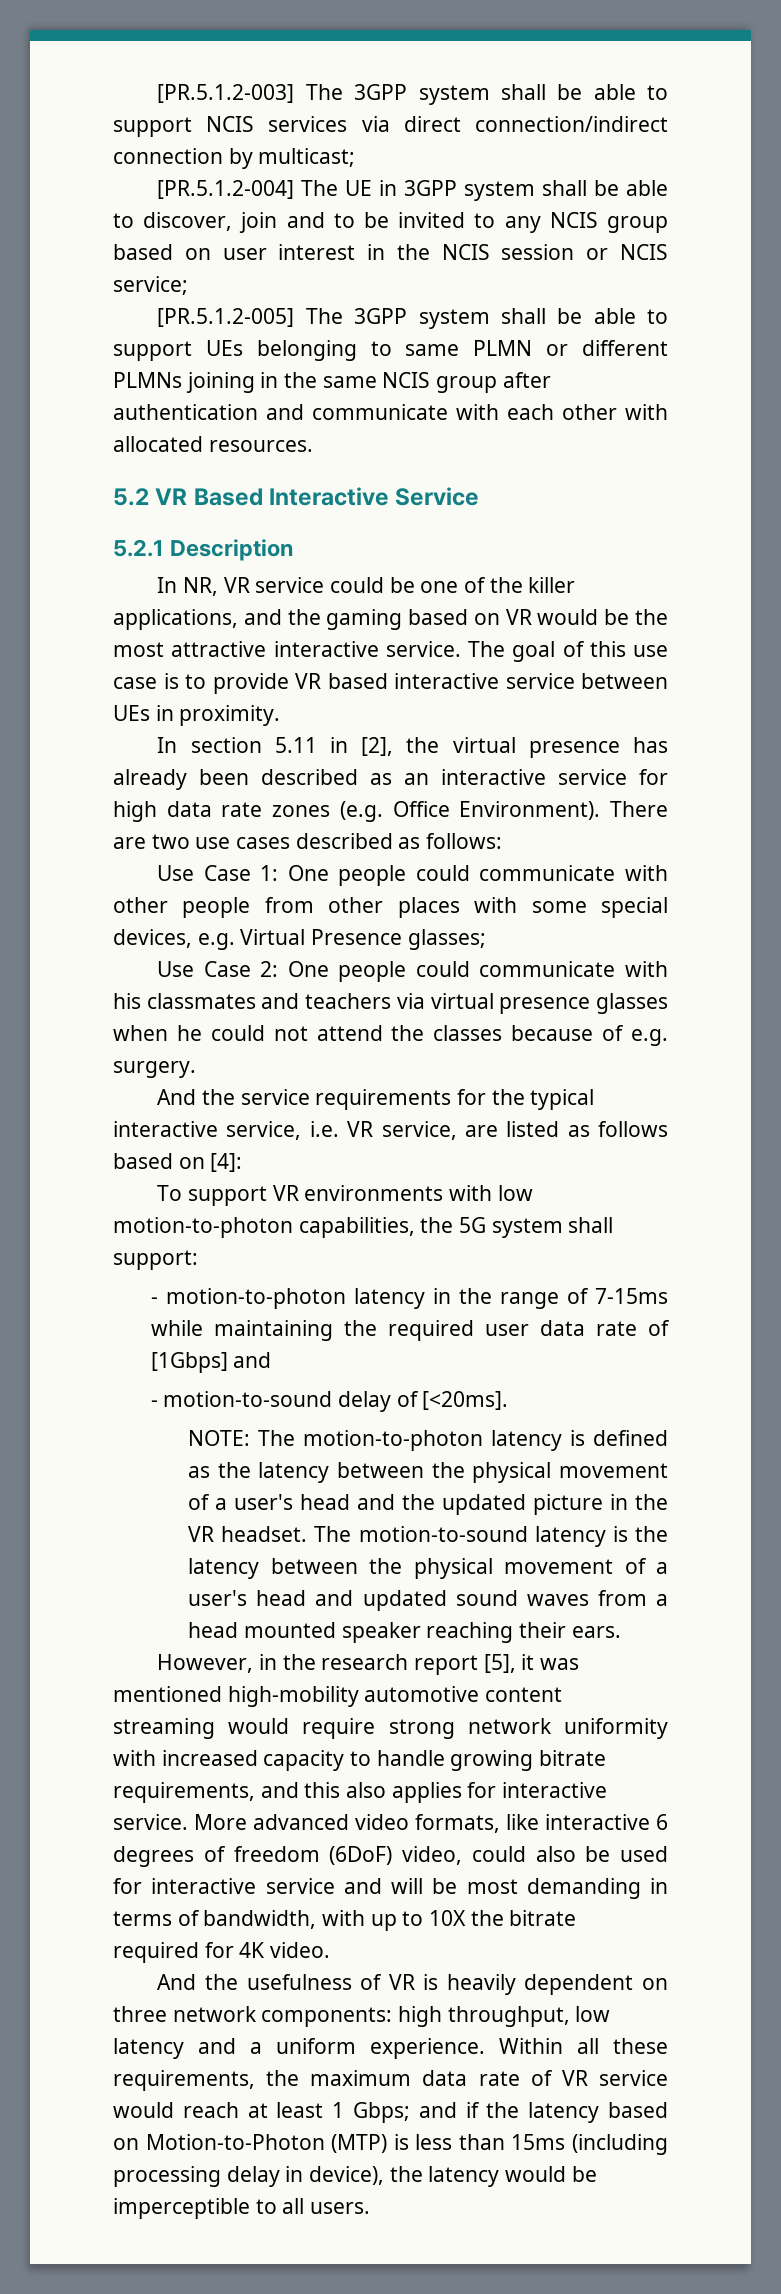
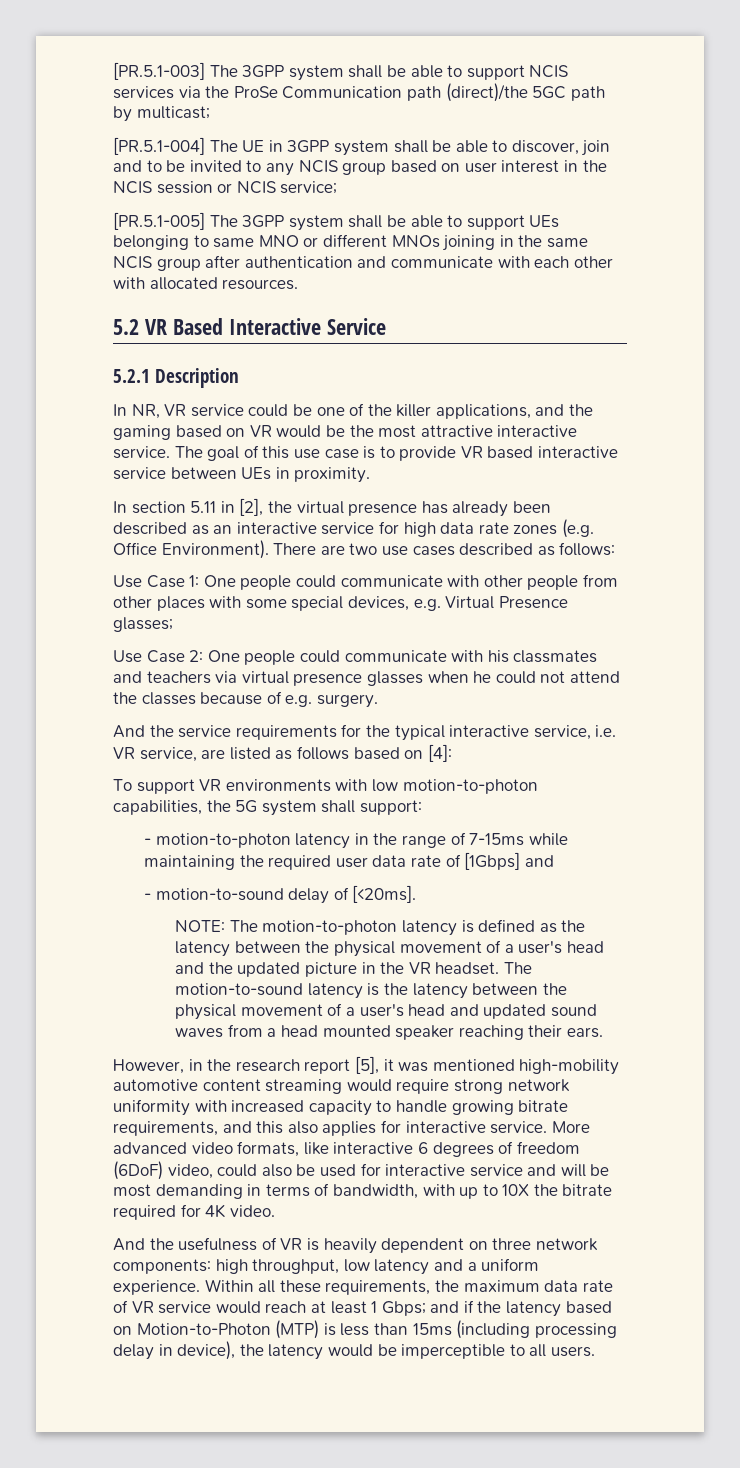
[157,84,295,103] [PR.5.1.2-003] -> [113,62,205,80] [PR.5.1-003]
[403,116,668,132] [113,148,223,164] direct connection/indirect connection -> [205,83,605,102] the ProSe Communication path (direct)/the 5GC path
[157,180,295,199] [PR.5.1.2-004] -> [113,137,205,155] [PR.5.1-004]
[157,308,295,327] [PR.5.1.2-005] -> [113,212,205,230] [PR.5.1-005]
[473,340,533,356] PLMN -> [258,235,299,247] MNO
[113,372,182,388] PLMNs -> [391,235,440,248] MNOs

